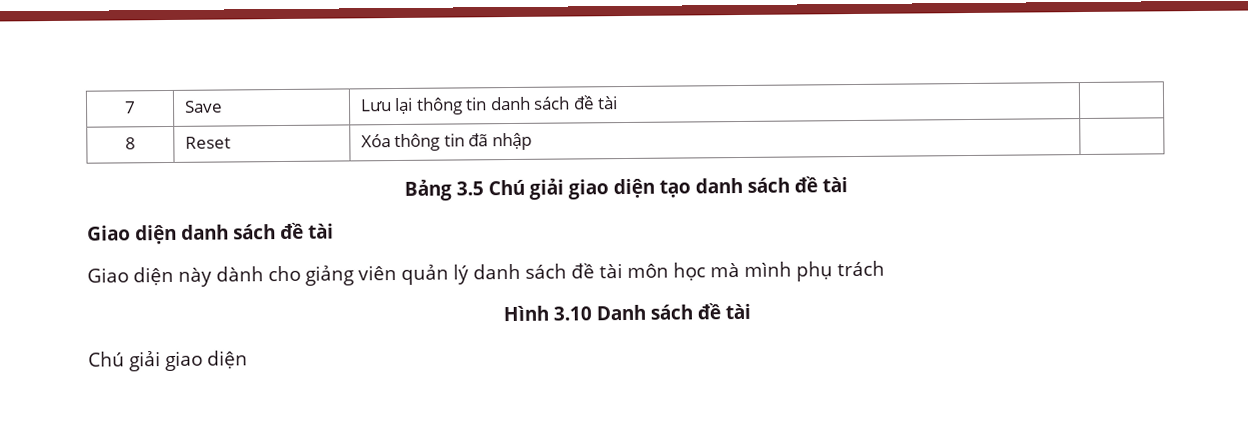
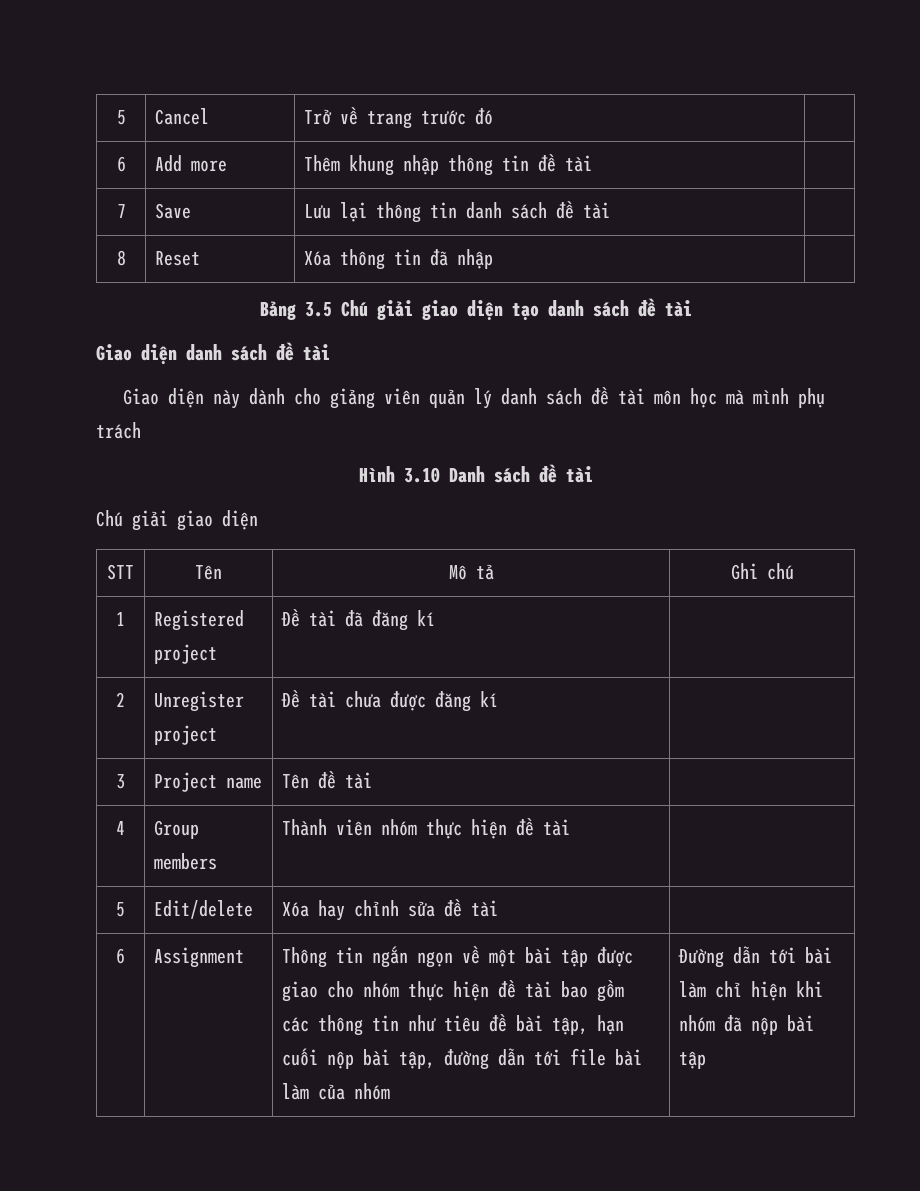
(124, 107) none -> [116,110,126,125] [155,108,210,125] [304,107,494,129] [116,156,126,172] [155,155,228,172] [304,154,593,176] 5 | Cancel | Trở về trang trước đó | // 6 | Add more | Thêm khung nhập thông tin đề tài | //
(248, 359) none -> [107,564,134,580] [195,565,222,580] [448,564,494,580] [730,563,794,580] [116,612,125,626] [154,610,245,631] [154,644,218,664] [281,609,436,631] [116,692,125,707] [154,691,245,712] [154,725,218,745] [281,690,499,712] [116,774,125,789] [154,772,263,792] [282,771,373,789] [116,821,125,835] [154,820,200,839] [154,853,218,870] [282,818,571,839] [116,902,125,917] [154,900,254,919] [282,899,499,921] [116,948,125,964] [154,947,245,968] [282,946,634,968] [282,980,625,1002] [282,1014,625,1036] [282,1048,643,1070] [282,1083,391,1100] [678,946,833,968] [679,981,824,1001] [679,1015,815,1035] [679,1051,707,1069] // STT | Tên | Mô tả | Ghi chú // 1 | Registered project | Đề tài đã đăng kí | // 2 | Unregister project | Đề tài chưa được đăng kí | // 3 | Project name | Tên đề tài | // 4 | Group members | Thành viên nhóm thực hiện đề tài | // 5 | Edit/delete | Xóa hay chỉnh sửa đề tài | // 6 | Assignment | Thông tin ngắn ngọn về một bài tập được giao cho nhóm thực hiện đề tài bao gồm các thông tin như tiêu đề bài tập, hạn cuối nộp bài tập, đường dẫn tới file bài làm của nhóm | Đường dẫn tới bài làm chỉ hiện khi nhóm đã nộp bài tập

